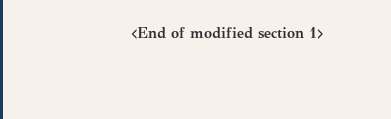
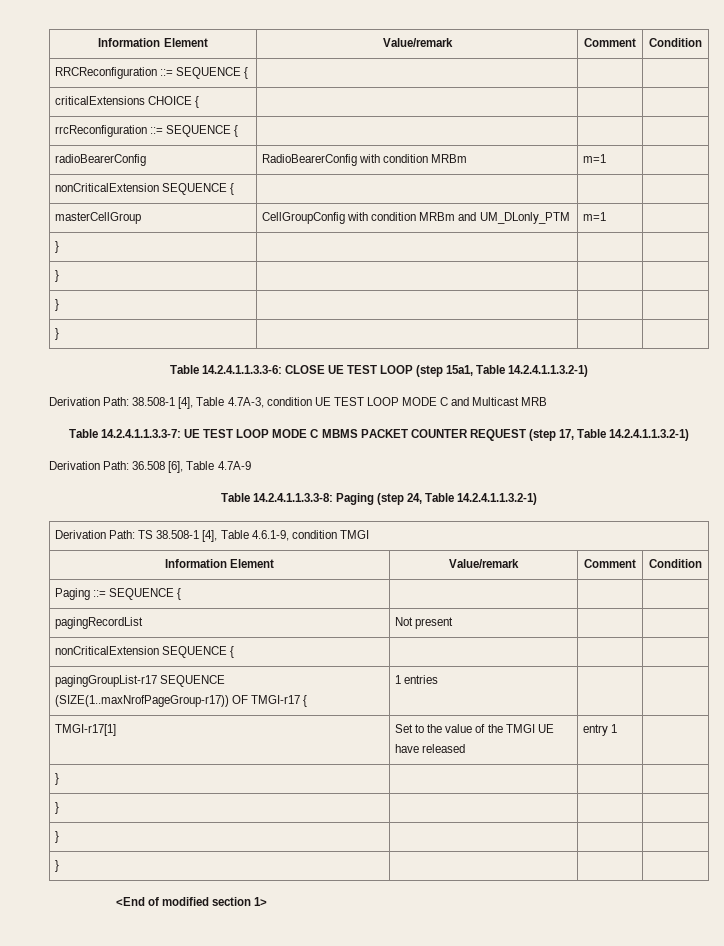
(130, 33) none -> [98,38,208,47] [382,38,453,47] [584,38,636,47] [649,38,702,47] [54,67,249,79] [54,96,200,108] [54,125,239,137] [54,154,146,166] [261,154,468,166] [582,154,606,163] [54,183,235,195] [54,212,141,224] [261,212,570,224] [582,212,606,221] [54,241,59,253] [54,270,59,282] [54,299,59,311] [54,328,59,340] [169,365,589,377] [49,397,548,409] [68,429,690,441] [49,461,251,473] [220,493,538,505] [54,530,369,542] [164,559,275,568] [449,559,519,568] [584,559,636,568] [649,559,702,568] [54,588,182,600] [54,617,143,629] [394,617,454,629] [54,646,235,658] [54,675,226,687] [54,695,308,707] [394,675,439,684] [54,724,116,736] [394,724,554,733] [394,744,466,753] [582,724,618,736] [54,773,59,785] [54,802,59,814] [54,831,59,843] [54,860,59,872] Information Element | Value/remark | Comment | Condition // RRCReconfiguration ::= SEQUENCE { | | | // criticalExtensions CHOICE { | | | // rrcReconfiguration ::= SEQUENCE { | | | // radioBearerConfig | RadioBearerConfig with condition MRBm | m=1 | // nonCriticalExtension SEQUENCE { | | | // masterCellGroup | CellGroupConfig with condition MRBm and UM_DLonly_PTM | m=1 | // } | | | // } | | | // } | | | // } | | | // Table 14.2.4.1.1.3.3-6: CLOSE UE TEST LOOP (step 15a1, Table 14.2.4.1.1.3.2-1) // Derivation Path: 38.508-1 [4], Table 4.7A-3, condition UE TEST LOOP MODE C and Multicast MRB // Table 14.2.4.1.1.3.3-7: UE TEST LOOP MODE C MBMS PACKET COUNTER REQUEST (step 17, Table 14.2.4.1.1.3.2-1) // Derivation Path: 36.508 [6], Table 4.7A-9 // Table 14.2.4.1.1.3.3-8: Paging (step 24, Table 14.2.4.1.1.3.2-1) // Derivation Path: TS 38.508-1 [4], Table 4.6.1-9, condition TMGI // Information Element | Value/remark | Comment | Condition // Paging ::= SEQUENCE { | | | // pagingRecordList | Not present | | // nonCriticalExtension SEQUENCE { | | | // pagingGroupList-r17 SEQUENCE (SIZE(1..maxNrofPageGroup-r17)) OF TMGI-r17 { | 1 entries | | // TMGI-r17[1] | Set to the value of the TMGI UE have released | entry 1 | // } | | | // } | | | // } | | | // } | | | //

